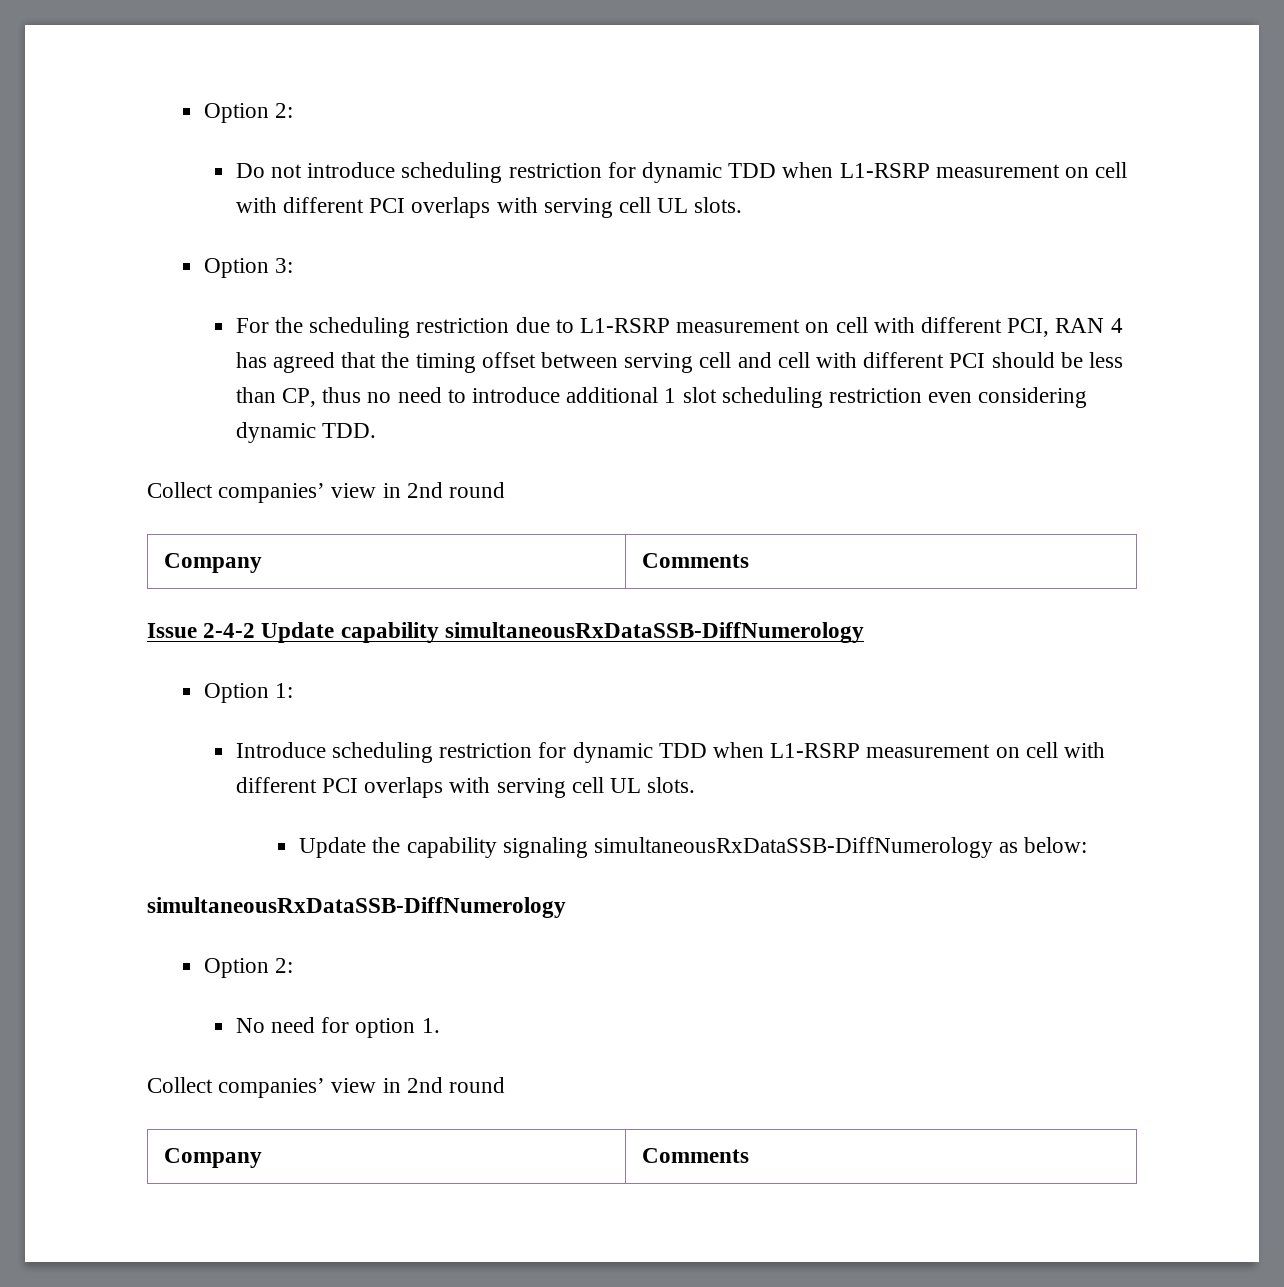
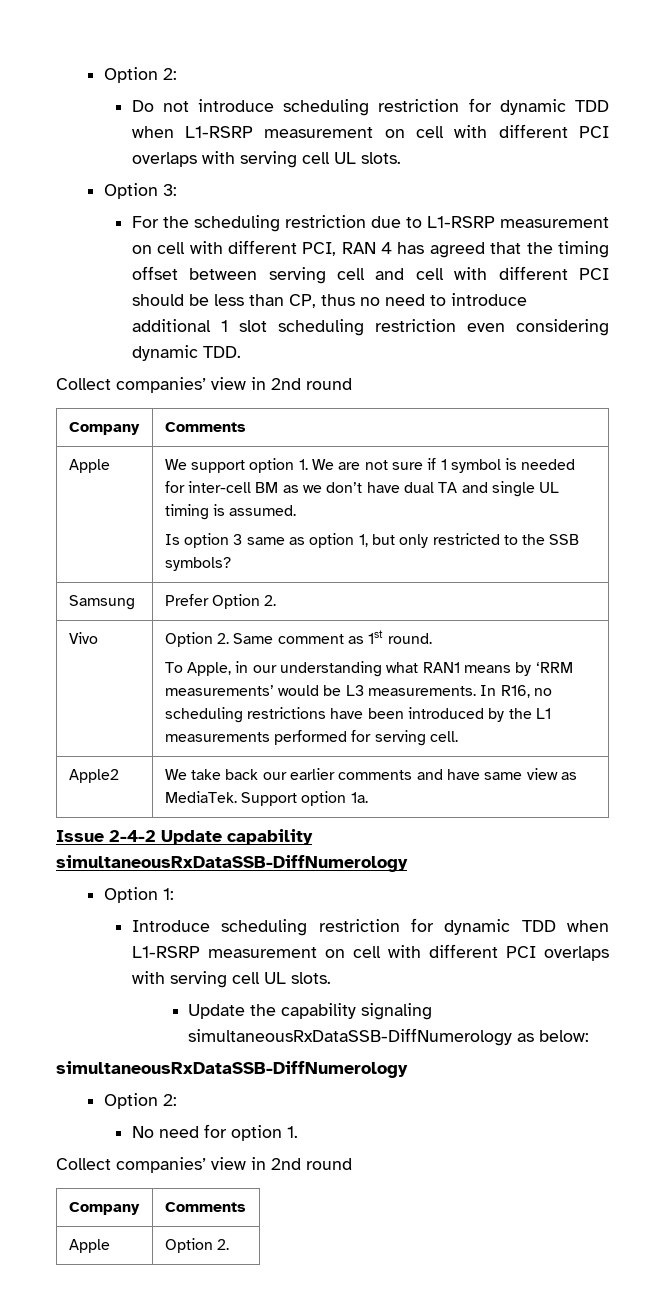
(750, 560) none -> [68,459,110,473] [164,458,576,473] [164,481,560,497] [164,504,297,520] [164,533,580,548] [164,557,231,571] [68,595,135,610] [164,594,277,609] [68,632,98,644] [164,630,432,647] [164,661,573,677] [164,685,552,698] [164,707,551,723] [164,730,458,746] [68,769,119,783] [164,768,577,780] [164,791,368,806] // Apple | We support option 1. We are not sure if 1 symbol is needed for inter-cell BM as we don’t have dual TA and single UL timing is assumed. // Is option 3 same as option 1, but only restricted to the SSB symbols? // Samsung | Prefer Option 2. // Vivo | Option 2. Same comment as 1st round. // To Apple, in our understanding what RAN1 means by ‘RRM measurements’ would be L3 measurements. In R16, no scheduling restrictions have been introduced by the L1 measurements performed for serving cell. // Apple2 | We take back our earlier comments and have same view as MediaTek. Support option 1a.
(750, 1155) none -> [68,1239,110,1253] [164,1238,229,1253] // Apple | Option 2.

